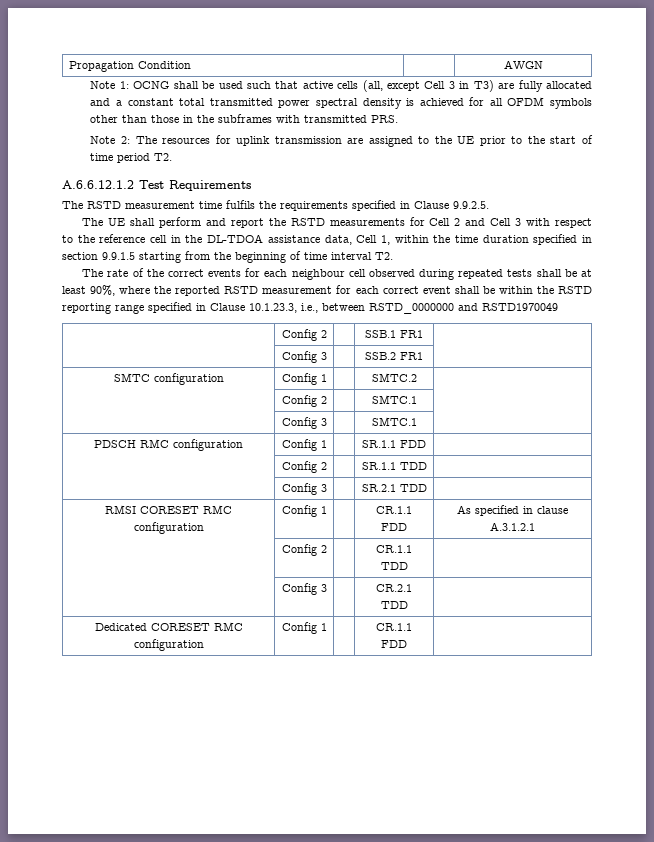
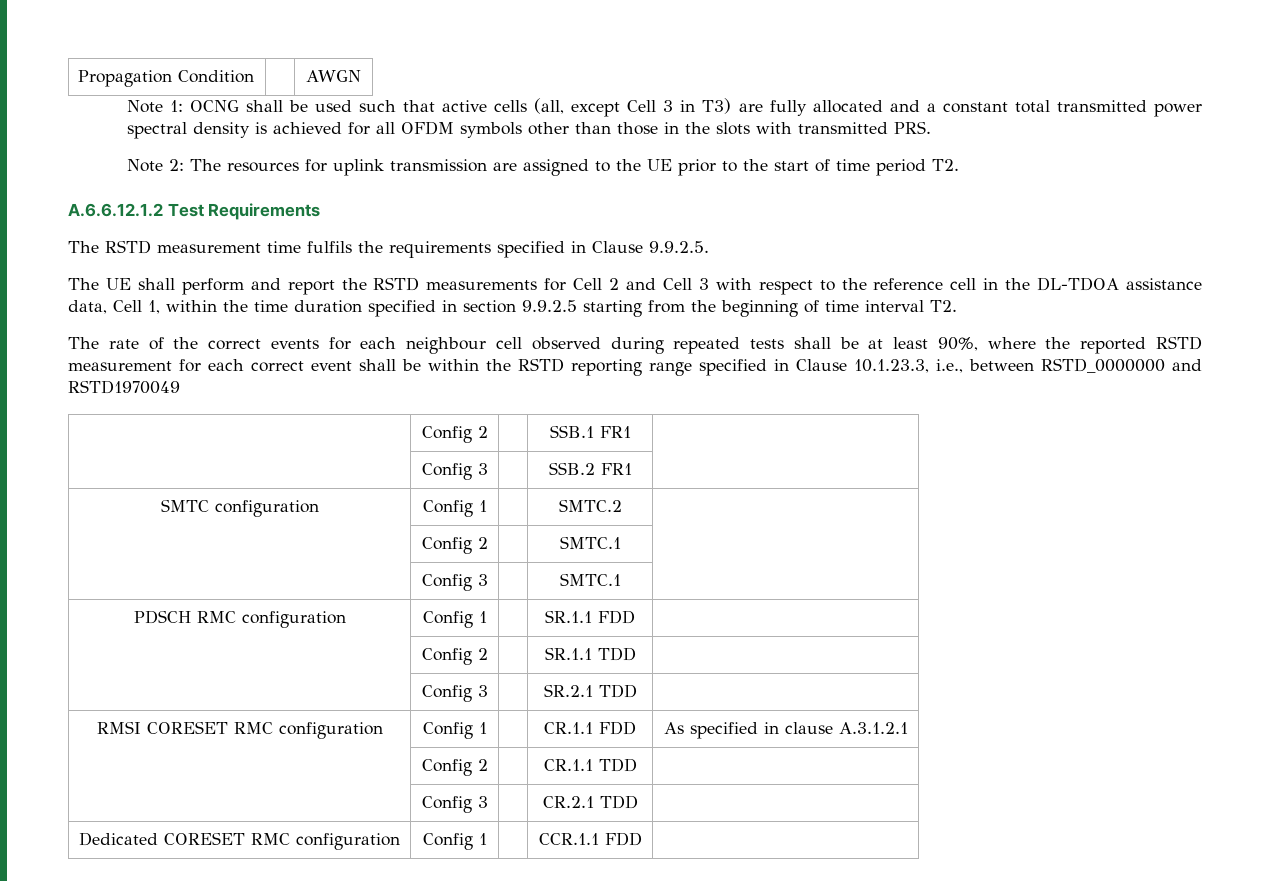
[218,114,273,123] subframes -> [715,122,750,135] slots
[102,252,135,260] 9.9.1.5 -> [522,300,577,312] 9.9.2.5
[376,623,412,631] CR.1.1 -> [538,833,599,845] CCR.1.1

